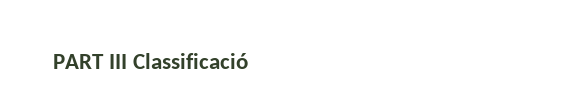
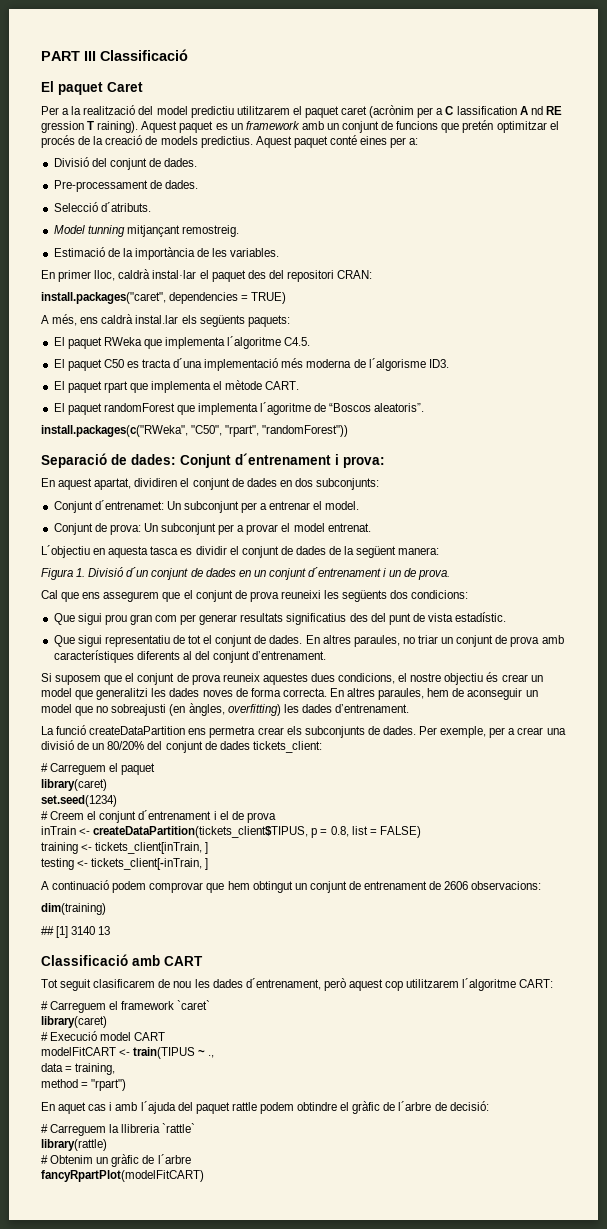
(249, 61) none -> [41,81,143,95] [41,105,562,118] [41,120,559,133] [41,135,419,148] [53,157,198,170] [53,180,198,192] [53,202,151,212] [53,225,239,237] [53,247,280,260] [41,269,373,282] [41,292,287,304] [41,314,290,327] [53,336,311,349] [53,358,449,371] [53,380,300,393] [53,402,425,415] [41,425,349,437] [41,453,385,468] [41,478,380,490] [53,500,360,513] [53,523,371,535] [41,545,440,558] [41,567,451,580] [41,590,469,602] [53,612,507,625] [53,635,564,647] [53,650,327,663] [41,672,543,685] [41,688,538,700] [41,703,409,716] [41,725,566,738] [41,740,322,753] [41,763,156,775] [41,779,107,791] [41,795,117,807] [41,810,276,823] [41,826,421,838] [41,842,209,854] [41,858,209,870] [41,880,542,893] [41,903,106,915] [41,926,111,938] [41,954,203,966] [41,978,554,991] [41,1000,211,1013] [41,1016,107,1028] [41,1031,166,1041] [41,1047,215,1059] [41,1063,116,1075] [41,1079,127,1091] [41,1101,489,1114] [41,1123,196,1136] [41,1139,107,1151] [41,1154,191,1167] [41,1170,204,1182] // El paquet Caret // Per a la realització del model predictiu utilitzarem el paquet caret (acrònim per a C lassification A nd RE gression T raining). Aquest paquet es un framework amb un conjunt de funcions que pretén optimitzar el procés de la creació de models predictius. Aquest paquet conté eines per a: // Divisió del conjunt de dades. // Pre-processament de dades. // Selecció d´atributs. // Model tunning mitjançant remostreig. // Estimació de la importància de les variables. // En primer lloc, caldrà instal·lar el paquet des del repositori CRAN: // install.packages("caret", dependencies = TRUE) // A més, ens caldrà instal.lar els següents paquets: // El paquet RWeka que implementa l´algoritme C4.5. // El paquet C50 es tracta d´una implementació més moderna de l´algorisme ID3. // El paquet rpart que implementa el mètode CART. // El paquet randomForest que implementa l´agoritme de “Boscos aleatoris”. // install.packages(c("RWeka", "C50", "rpart", "randomForest")) // Separació de dades: Conjunt d´entrenament i prova: // En aquest apartat, dividiren el conjunt de dades en dos subconjunts: // Conjunt d´entrenamet: Un subconjunt per a entrenar el model. // Conjunt de prova: Un subconjunt per a provar el model entrenat. // L´objectiu en aquesta tasca es dividir el conjunt de dades de la següent manera: // Figura 1. Divisió d´un conjunt de dades en un conjunt d´entrenament i un de prova. // Cal que ens assegurem que el conjunt de prova reuneixi les següents dos condicions: // Que sigui prou gran com per generar resultats significatius des del punt de vista estadístic. // Que sigui representatiu de tot el conjunt de dades. En altres paraules, no triar un conjunt de prova amb característiques diferents al del conjunt d’entrenament. // Si suposem que el conjunt de prova reuneix aquestes dues condicions, el nostre objectiu és crear un model que generalitzi les dades noves de forma correcta. En altres paraules, hem de aconseguir un model que no sobreajusti (en àngles, overfitting) les dades d’entrenament. // La funció createDataPartition ens permetra crear els subconjunts de dades. Per exemple, per a crear una divisió de un 80/20% del conjunt de dades tickets_client: // # Carreguem el paquet // library(caret) // set.seed(1234) // # Creem el conjunt d´entrenament i el de prova // inTrain <- createDataPartition(tickets_client$TIPUS, p = 0.8, list = FALSE) // training <- tickets_client[inTrain, ] // testing <- tickets_client[-inTrain, ] // A continuació podem comprovar que hem obtingut un conjunt de entrenament de 2606 observacions: // dim(training) // ## [1] 3140 13 // Classificació amb CART // Tot seguit clasificarem de nou les dades d´entrenament, però aquest cop utilitzarem l´algoritme CART: // # Carreguem el framework `caret` // library(caret) // # Execució model CART // modelFitCART <- train(TIPUS ~ ., // data = training, // method = "rpart") // En aquet cas i amb l´ajuda del paquet rattle podem obtindre el gràfic de l´arbre de decisió: // # Carreguem la llibreria `rattle` // library(rattle) // # Obtenim un gràfic de l´arbre // fancyRpartPlot(modelFitCART)

